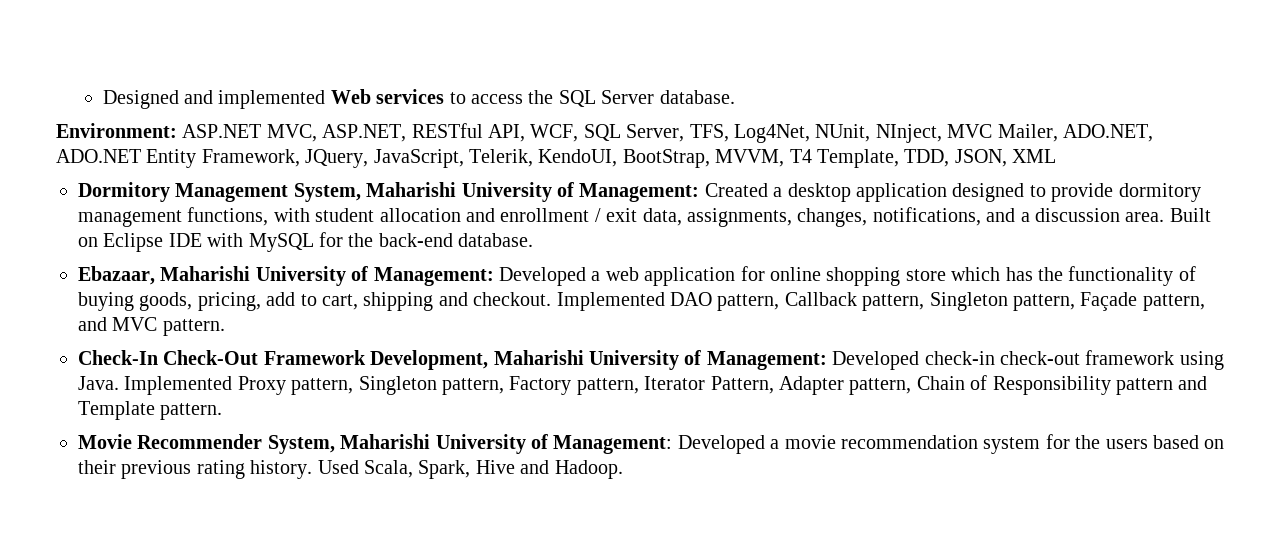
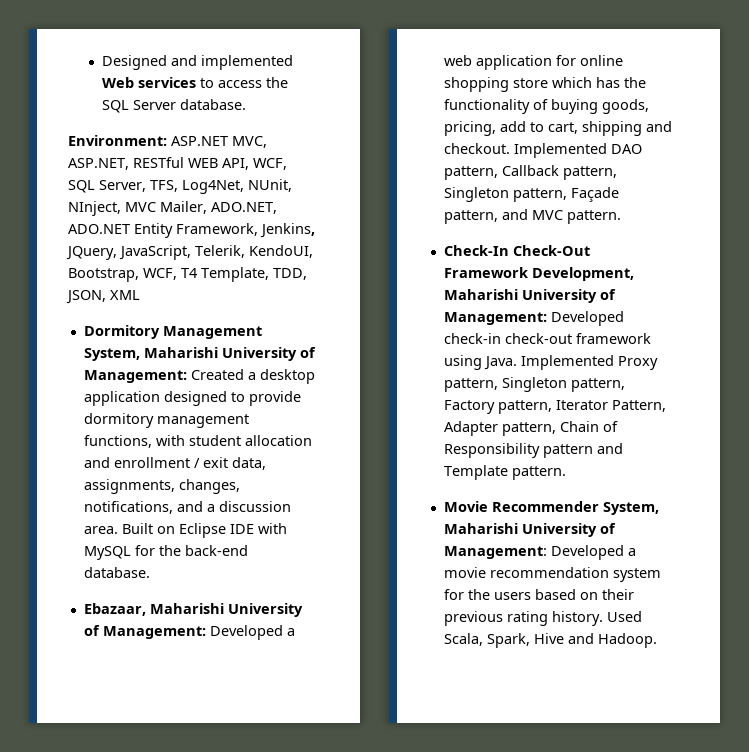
(483, 130) none -> [188,158,218,168] WEB
(300, 158) none -> [260,223,315,238] Jenkins,
[622,149,785,168] BootStrap, MVVM, -> [68,268,177,282] Bootstrap, WCF,

